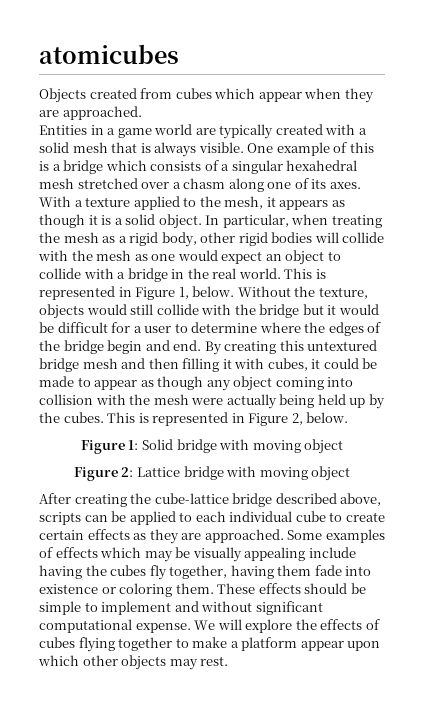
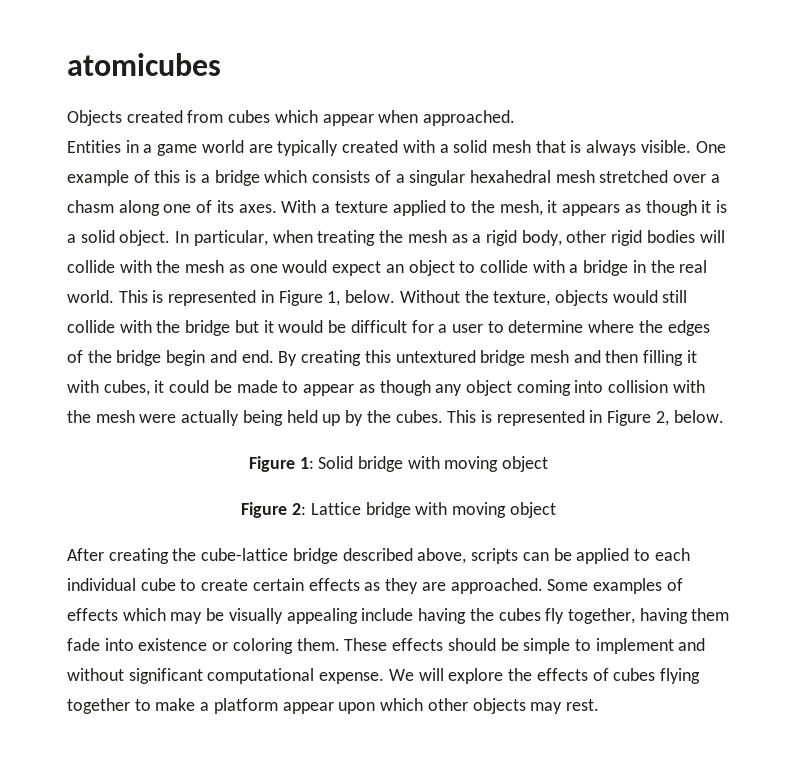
[344,88,374,103] [39,110,59,117] they are -> (419, 116) none

